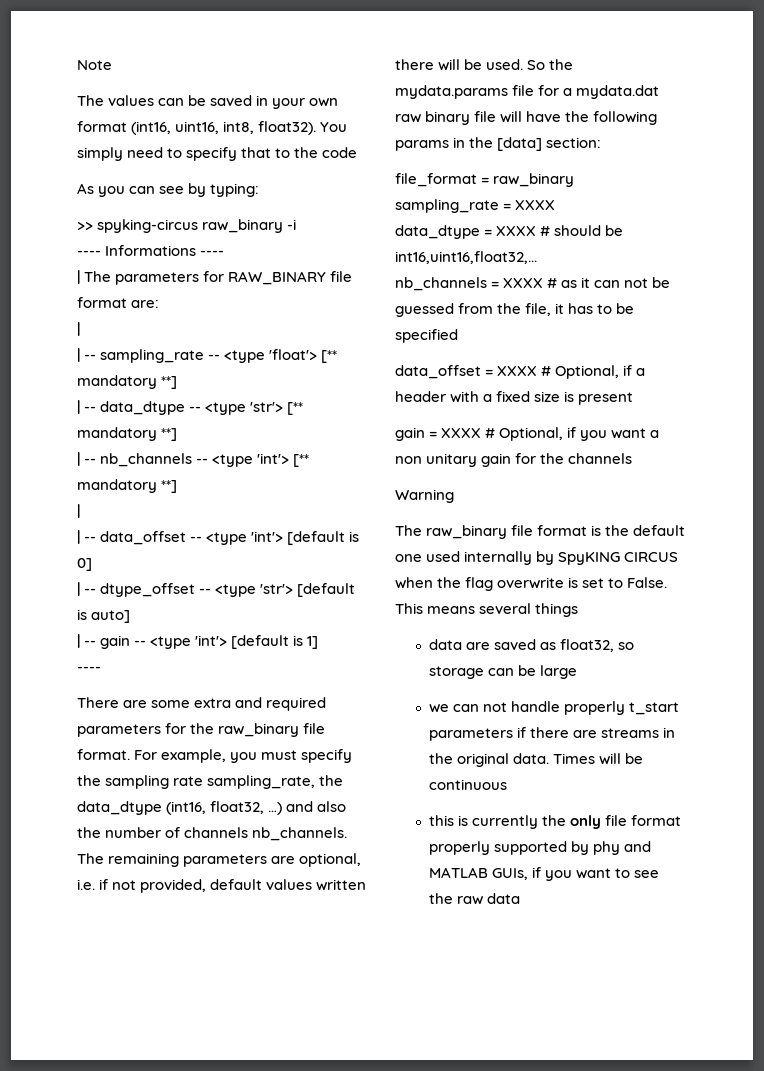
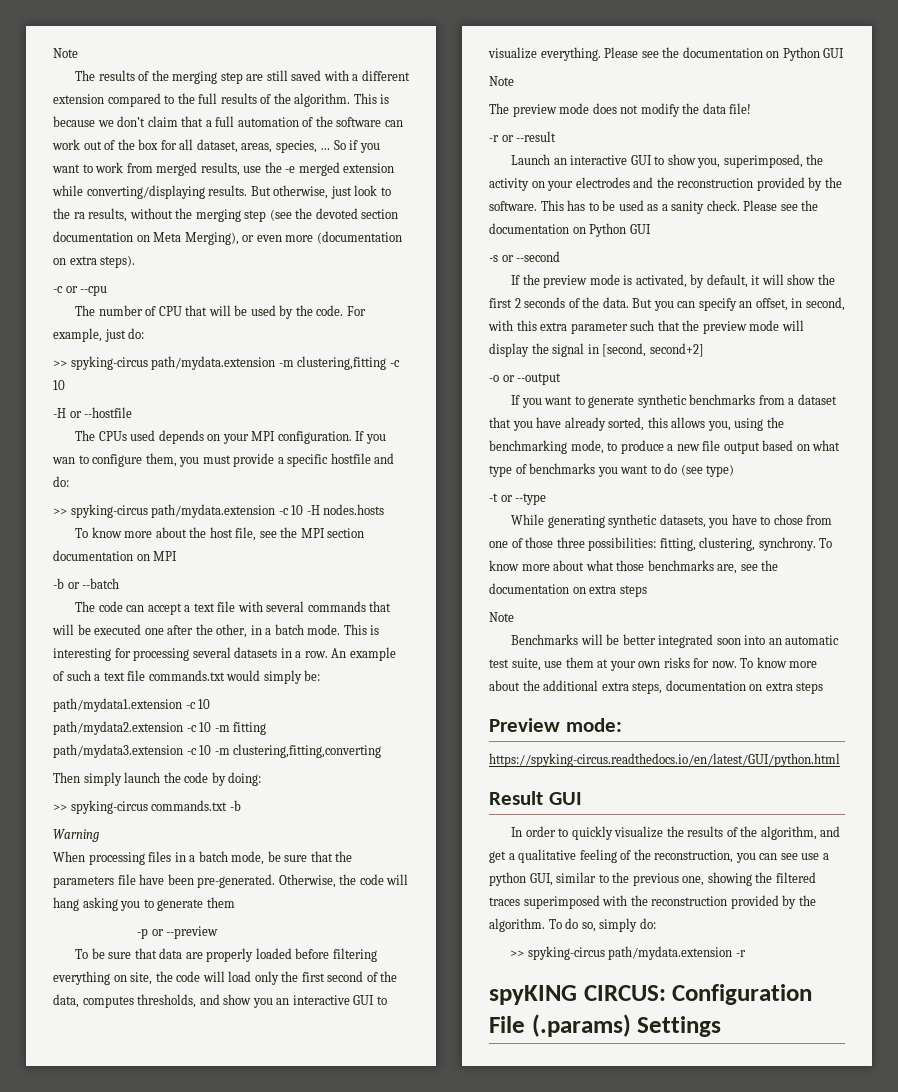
[77,60,112,70] [77,95,339,109] [77,121,348,135] [77,147,358,161] [77,183,260,197] [77,219,297,233] [77,245,225,256] [77,270,353,285] [77,297,160,308] [77,322,80,336] [77,348,338,363] [77,375,178,389] [77,400,304,415] [77,427,178,441] [77,452,310,467] [77,479,178,493] [77,504,80,518] [77,530,360,545] [77,558,92,571] [77,582,356,597] [77,609,131,623] [77,634,319,649] [77,666,101,672] [77,697,327,711] [77,723,326,737] [77,749,353,763] [77,775,344,789] [77,801,347,815] [77,827,348,841] [77,853,362,867] [77,879,367,893] [395,59,574,71] [395,85,660,99] [395,111,658,125] [395,137,602,151] [395,173,575,187] [395,199,556,213] [395,225,624,239] [395,251,537,264] [395,277,671,291] [395,303,635,317] [395,329,458,343] [395,365,646,379] [395,391,634,405] [395,427,660,441] [395,453,633,467] [395,489,454,503] [395,525,686,539] [395,551,679,565] [395,577,668,591] [395,603,579,617] [429,639,635,652] [429,665,578,679] [429,701,680,715] [429,727,676,741] [429,753,644,767] [429,779,508,790] [429,815,682,829] [429,841,652,855] [429,867,660,881] [429,893,521,905] Note // The values can be saved in your own format (int16, uint16, int8, float32). You simply need to specify that to the code // As you can see by typing: // >> spyking-circus raw_binary -i // ---- Informations ---- // | The parameters for RAW_BINARY file format are: // | // | -- sampling_rate -- <type 'float'> [** mandatory **] // | -- data_dtype -- <type 'str'> [** mandatory **] // | -- nb_channels -- <type 'int'> [** mandatory **] // | // | -- data_offset -- <type 'int'> [default is 0] // | -- dtype_offset -- <type 'str'> [default is auto] // | -- gain -- <type 'int'> [default is 1] // ---- // There are some extra and required parameters for the raw_binary file format. For example, you must specify the sampling rate sampling_rate, the data_dtype (int16, float32, …) and also the number of channels nb_channels. The remaining parameters are optional, i.e. if not provided, default values written there will be used. So the mydata.params file for a mydata.dat raw binary file will have the following params in the [data] section: // file_format = raw_binary // sampling_rate = XXXX // data_dtype = XXXX # should be int16,uint16,float32,... // nb_channels = XXXX # as it can not be guessed from the file, it has to be specified // data_offset = XXXX # Optional, if a header with a fixed size is present // gain = XXXX # Optional, if you want a non unitary gain for the channels // Warning // The raw_binary file format is the default one used internally by SpyKING CIRCUS when the flag overwrite is set to False. This means several things // data are saved as float32, so storage can be large // we can not handle properly t_start parameters if there are streams in the original data. Times will be continuous // this is currently the only file format properly supported by phy and MATLAB GUIs, if you want to see the raw data -> [53,48,78,58] [75,70,410,84] [53,93,390,107] [53,116,403,127] [52,139,380,153] [52,162,395,176] [52,185,391,199] [53,208,399,222] [53,231,402,245] [53,255,136,268] [53,285,108,296] [75,305,366,319] [53,328,145,342] [53,356,400,370] [53,380,65,390] [53,407,133,418] [75,430,386,444] [52,453,395,467] [53,476,69,487] [53,504,385,518] [75,527,365,541] [53,550,178,561] [53,578,120,589] [75,601,392,615] [52,624,380,638] [53,647,396,661] [53,670,321,684] [53,698,211,712] [53,721,267,735] [53,744,382,758] [53,772,262,786] [53,800,241,814] [53,829,99,842] [53,851,353,865] [53,874,409,888] [53,897,235,911] [137,926,219,939] [75,948,377,962] [53,971,398,985] [53,994,387,1008] [488,47,845,61] [489,76,514,86] [489,103,752,117] [489,131,557,142] [511,154,824,168] [489,177,842,191] [489,200,819,214] [489,223,651,237] [489,251,561,262] [511,274,835,288] [489,297,845,311] [488,320,804,334] [489,343,704,357] [489,373,562,385] [511,394,837,408] [489,417,784,431] [489,440,841,454] [489,463,735,477] [489,493,547,505] [511,514,833,528] [489,537,833,551] [489,560,779,574] [489,583,647,597] [489,612,514,622] [511,634,840,648] [489,657,818,671] [489,680,824,694] [489,718,622,732] [489,753,840,767] [489,791,582,805] [511,826,841,840] [489,849,829,863] [489,872,816,886] [489,895,816,909] [489,918,656,932] [510,946,746,960] [489,984,813,1005] [489,1014,722,1037] Note // The results of the merging step are still saved with a different extension compared to the full results of the algorithm. This is because we don’t claim that a full automation of the software can work out of the box for all dataset, areas, species, … So if you want to work from merged results, use the -e merged extension while converting/displaying results. But otherwise, just look to the ra results, without the merging step (see the devoted section documentation on Meta Merging), or even more (documentation on extra steps). // -c or --cpu // The number of CPU that will be used by the code. For example, just do: // >> spyking-circus path/mydata.extension -m clustering,fitting -c 10 // -H or --hostfile // The CPUs used depends on your MPI configuration. If you wan to configure them, you must provide a specific hostfile and do: // >> spyking-circus path/mydata.extension -c 10 -H nodes.hosts // To know more about the host file, see the MPI section documentation on MPI // -b or --batch // The code can accept a text file with several commands that will be executed one after the other, in a batch mode. This is interesting for processing several datasets in a row. An example of such a text file commands.txt would simply be: // path/mydata1.extension -c 10 // path/mydata2.extension -c 10 -m fitting // path/mydata3.extension -c 10 -m clustering,fitting,converting // Then simply launch the code by doing: // >> spyking-circus commands.txt -b // Warning // When processing files in a batch mode, be sure that the parameters file have been pre-generated. Otherwise, the code will hang asking you to generate them // -p or --preview // To be sure that data are properly loaded before filtering everything on site, the code will load only the first second of the data, computes thresholds, and show you an interactive GUI to visualize everything. Please see the documentation on Python GUI // Note // The preview mode does not modify the data file! // -r or --result // Launch an interactive GUI to show you, superimposed, the activity on your electrodes and the reconstruction provided by the software. This has to be used as a sanity check. Please see the documentation on Python GUI // -s or --second // If the preview mode is activated, by default, it will show the first 2 seconds of the data. But you can specify an offset, in second, with this extra parameter such that the preview mode will display the signal in [second, second+2] // -o or --output // If you want to generate synthetic benchmarks from a dataset that you have already sorted, this allows you, using the benchmarking mode, to produce a new file output based on what type of benchmarks you want to do (see type) // -t or --type // While generating synthetic datasets, you have to chose from one of those three possibilities: fitting, clustering, synchrony. To know more about what those benchmarks are, see the documentation on extra steps // Note // Benchmarks will be better integrated soon into an automatic test suite, use them at your own risks for now. To know more about the additional extra steps, documentation on extra steps // Preview mode: // https://spyking-circus.readthedocs.io/en/latest/GUI/python.html // Result GUI // In order to quickly visualize the results of the algorithm, and get a qualitative feeling of the reconstruction, you can see use a python GUI, similar to the previous one, showing the filtered traces superimposed with the reconstruction provided by the algorithm. To do so, simply do: // >> spyking-circus path/mydata.extension -r // spyKING CIRCUS: Configuration File (.params) Settings

